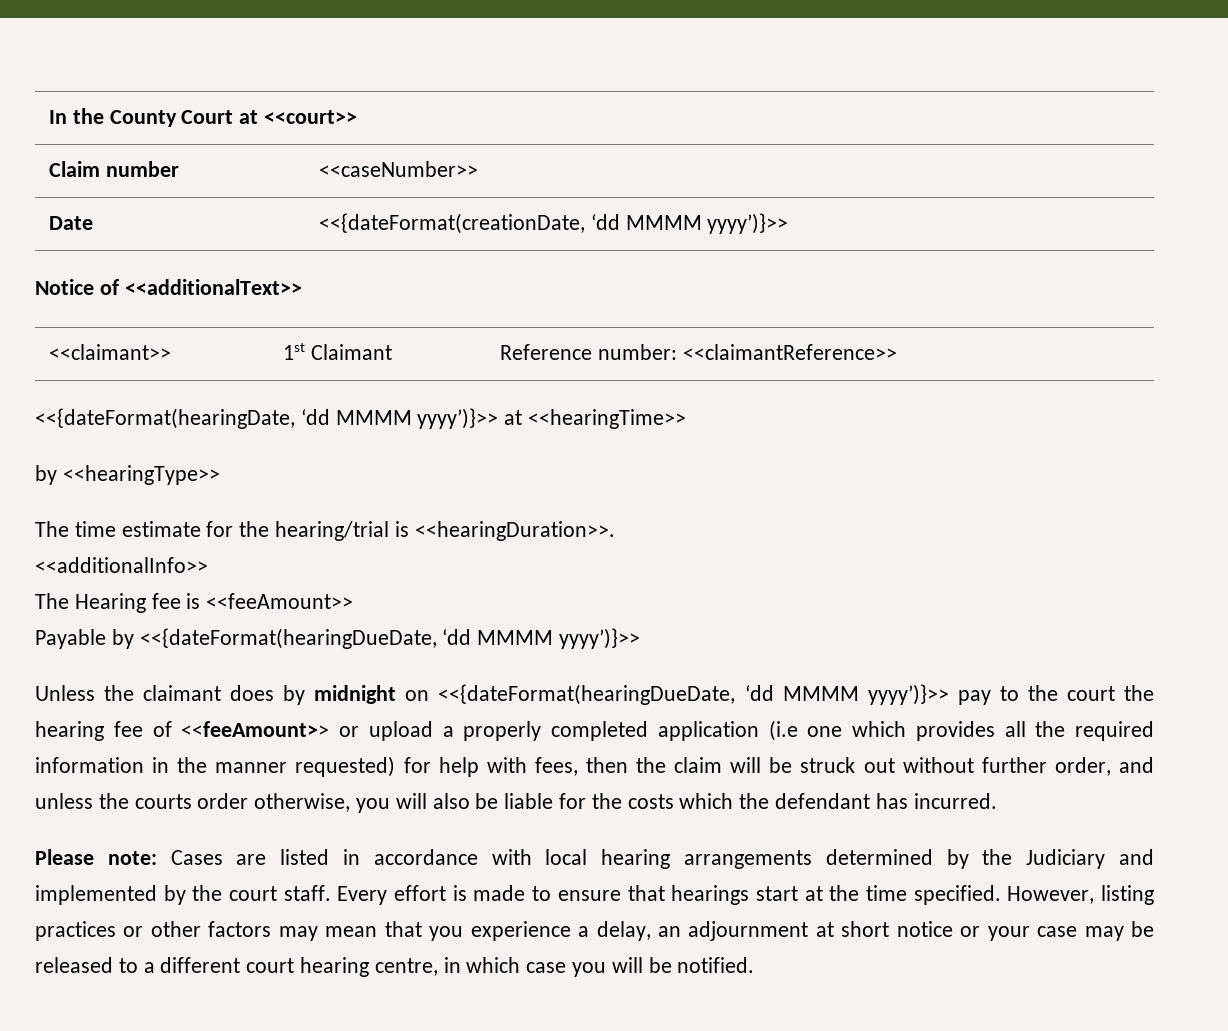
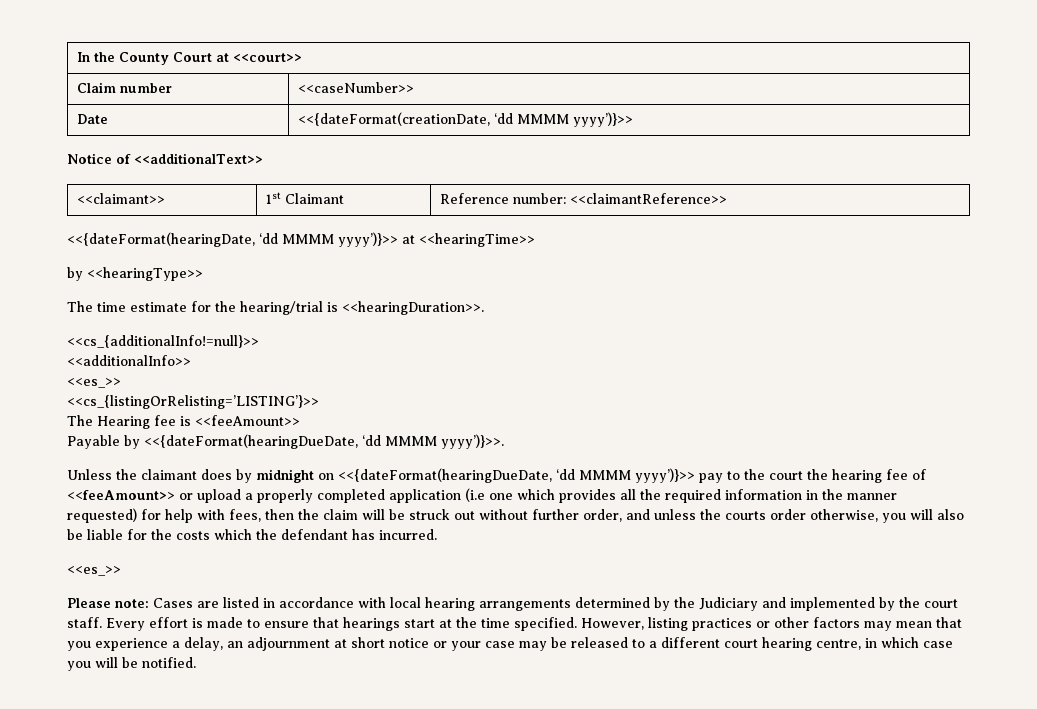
(615, 531) none -> [67,335,259,348] // <<cs_{additionalInfo!=null}>>
(208, 565) none -> [67,378,121,388] [67,395,319,409] // <<es_>> // <<cs_{listingOrRelisting=’LISTING’}>>
[559,628,641,649] yyyy’)}>> -> [441,434,504,449] yyyy’)}>>.
(997, 801) none -> [67,566,121,576] // <<es_>>

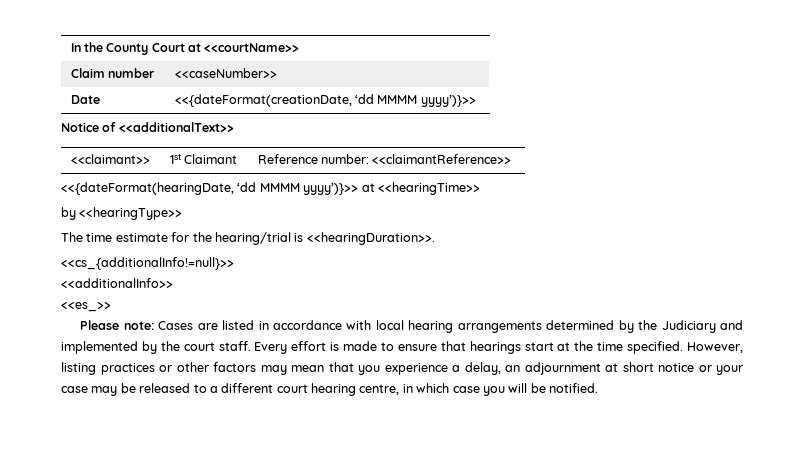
[232,53,302,62] <<court>> -> [204,43,300,52] <<courtName>>
[67,395,319,409] [67,415,300,429] [67,434,504,449] [67,468,926,483] [67,488,897,503] [67,508,964,523] [67,529,437,540] [67,566,121,576] // <<cs_{listingOrRelisting=’LISTING’}>> // The Hearing fee is <<feeAmount>> // Payable by <<{dateFormat(hearingDueDate, ‘dd MMMM yyyy’)}>>. // Unless the claimant does by midnight on <<{dateFormat(hearingDueDate, ‘dd MMMM yyyy’)}>> pay to the court the hearing fee of <<feeAmount>> or upload a properly completed application (i.e one which provides all the required information in the manner requested) for help with fees, then the claim will be struck out without further order, and unless the courts order otherwise, you will also be liable for the costs which the defendant has incurred. // <<es_>> -> (111, 307) none

